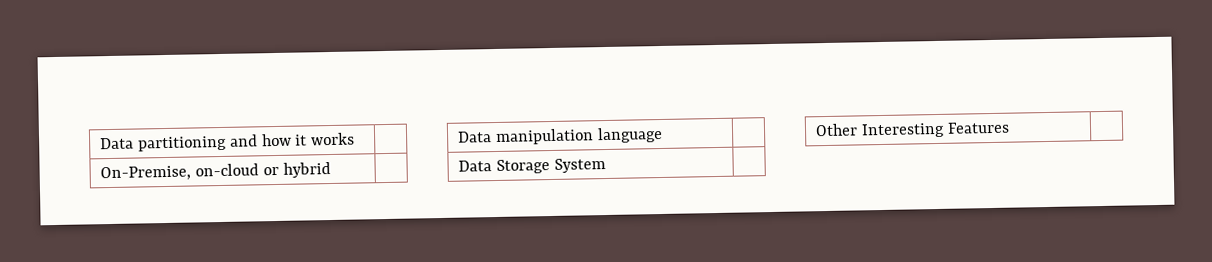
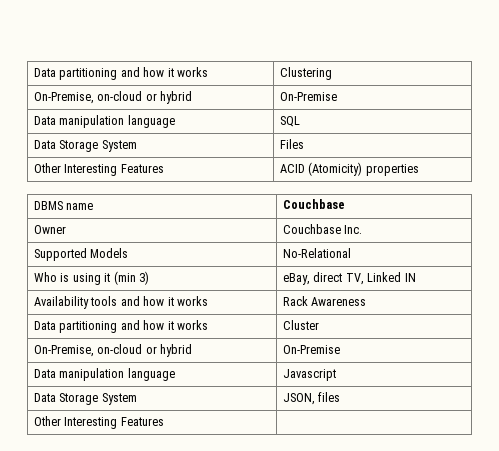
[100,132,356,152] [100,162,331,182] [457,126,663,145] [458,158,606,174] Data partitioning and how it works | // On-Premise, on-cloud or hybrid | // Data manipulation language | // Data Storage System | -> [33,67,208,80] [279,67,332,80] [33,91,193,104] [279,92,337,101] [33,115,175,128] [279,116,300,127] [33,140,137,152] [279,139,304,149] [33,163,164,176] [279,162,419,176] [33,201,94,210] [282,199,345,209] [33,225,66,234] [282,224,363,234] [33,248,129,261] [282,248,351,258] [33,271,149,285] [282,272,416,285] [33,296,208,309] [282,296,367,306] [33,320,208,333] [282,320,319,330] [33,344,193,357] [282,345,340,354] [33,368,175,381] [282,369,336,381] [33,393,137,405] [282,392,341,405] Data partitioning and how it works | Clustering // On-Premise, on-cloud or hybrid | On-Premise // Data manipulation language | SQL // Data Storage System | Files // Other Interesting Features | ACID (Atomicity) properties // DBMS name | Couchbase // Owner | Couchbase Inc. // Supported Models | No-Relational // Who is using it (min 3) | eBay, direct TV, Linked IN // Availability tools and how it works | Rack Awareness // Data partitioning and how it works | Cluster // On-Premise, on-cloud or hybrid | On-Premise // Data manipulation language | Javascript // Data Storage System | JSON, files

